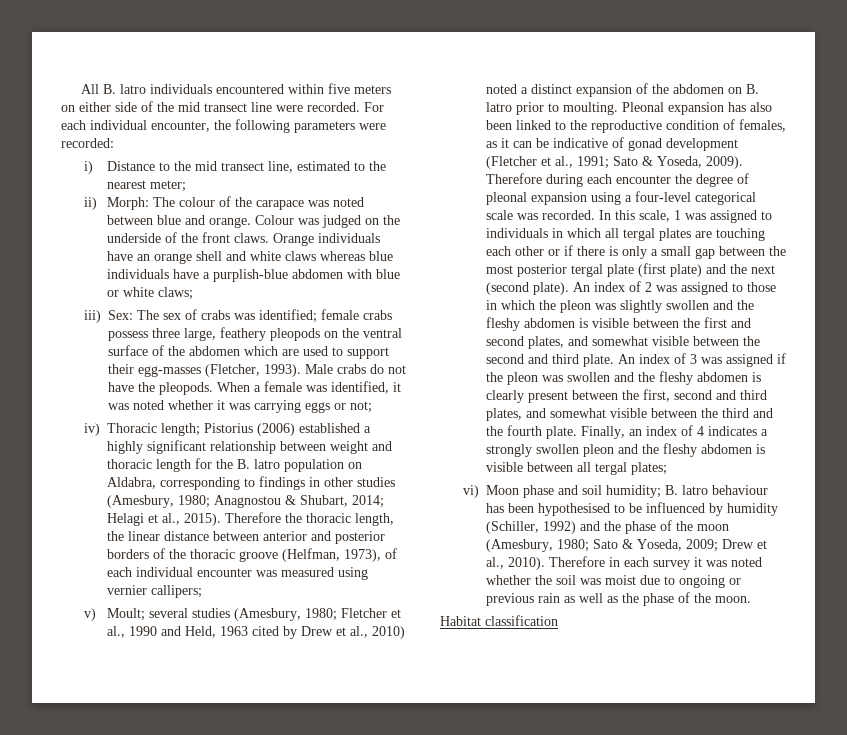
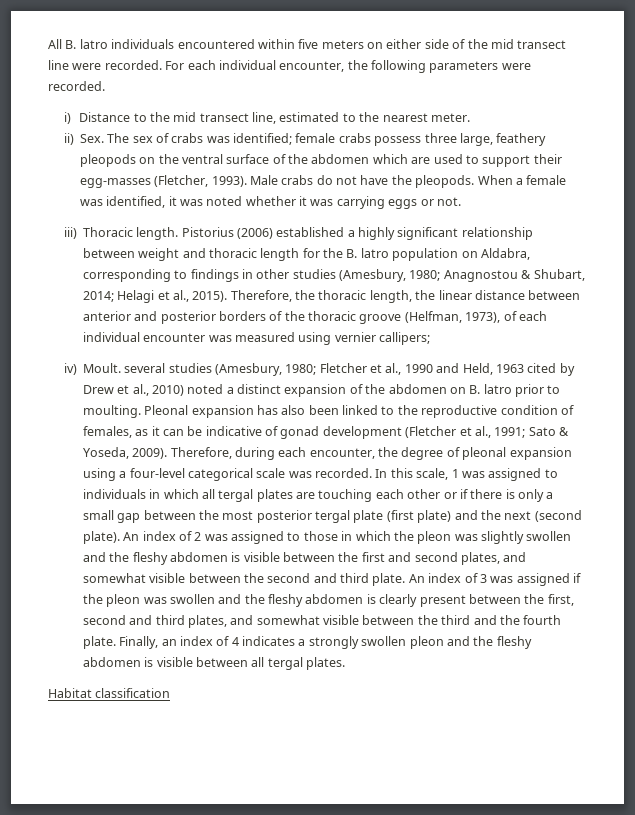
[61,138,114,148] recorded: -> [48,81,105,91] recorded.
[149,180,186,192] meter; -> [430,113,470,122] meter.
[106,196,364,210] [106,215,400,228] [106,232,380,246] [106,251,393,264] [106,269,400,282] [106,287,193,300] [83,310,133,323] Morph: The colour of the carapace was noted between blue and orange. Colour was judged on the underside of the front claws. Orange individuals have an orange shell and white claws whereas blue individuals have a purplish-blue abdomen with blue or white claws; // iii) Sex: -> [79,134,104,143] Sex.
[349,401,372,413] [83,423,200,436] not; // iv) Thoracic length; -> [436,197,461,206] [63,227,179,240] not. // iii) Thoracic length.
[224,512,281,523] Therefore -> [230,290,292,302] Therefore,
[83,608,145,621] v) Moult; -> [63,363,121,375] iv) Moult.
[485,173,542,184] Therefore -> [170,447,232,459] Therefore,
[615,175,671,184] encounter -> [309,448,375,459] encounter,
[630,462,667,475] [462,485,768,498] [485,502,778,516] [485,520,729,534] [485,539,767,552] [485,556,762,570] [485,575,741,588] [485,592,751,606] plates; // vi) Moon phase and soil humidity; B. latro behaviour has been hypothesised to be influenced by humidity (Schiller, 1992) and the phase of the moon (Amesbury, 1980; Sato & Yoseda, 2009; Drew et al., 2010). Therefore in each survey it was noted whether the soil was moist due to ongoing or previous rain as well as the phase of the moon. -> [306,657,346,670] plates.

